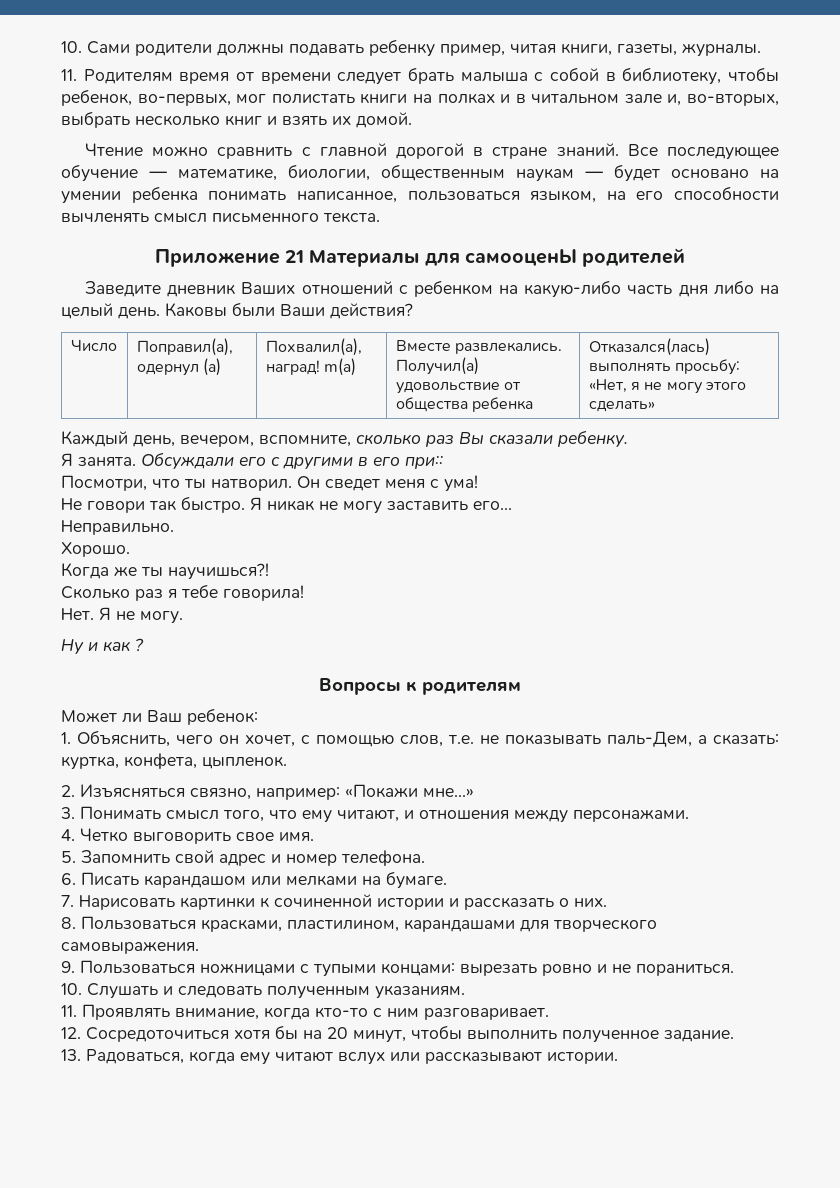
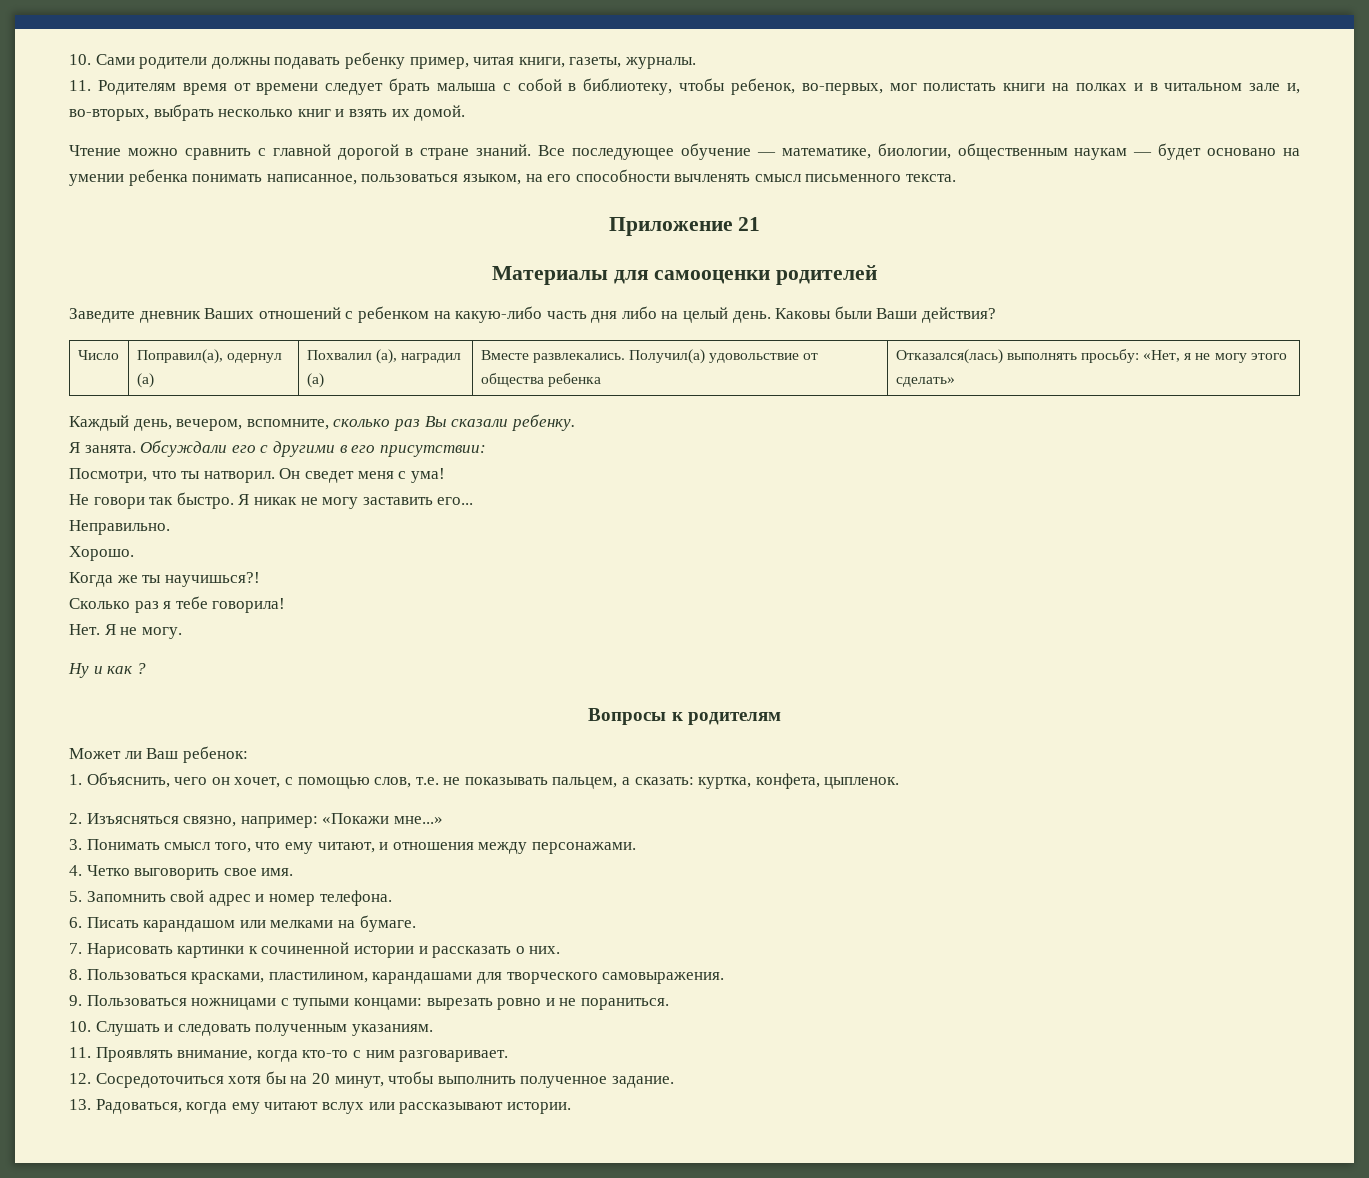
(305, 256) none -> (761, 224) //
[464,249,577,266] самооценЫ -> [654,270,771,284] самооценки
[265,338,362,356] [265,358,356,376] Похвалил(а), наград! m(a) -> [306,349,461,364] [306,373,324,388] Похвалил (а), наградил (a)
[405,456,443,469] при:: -> [379,445,486,457] присутствии:
[607,731,692,747] паль-Дем, -> [552,777,618,789] пальцем,

